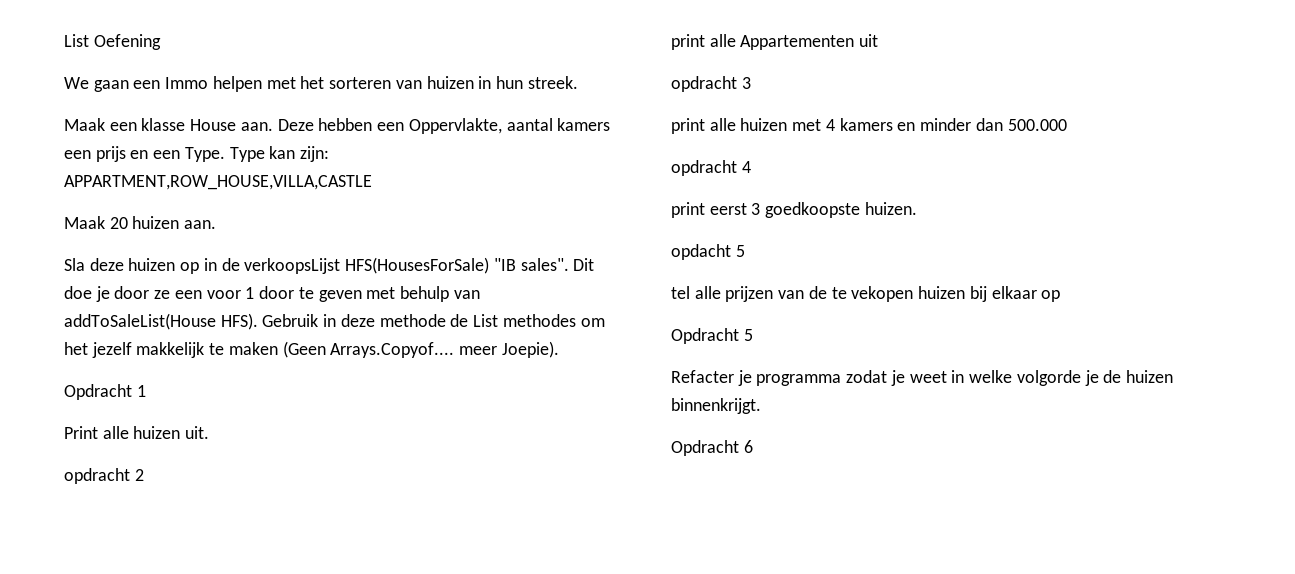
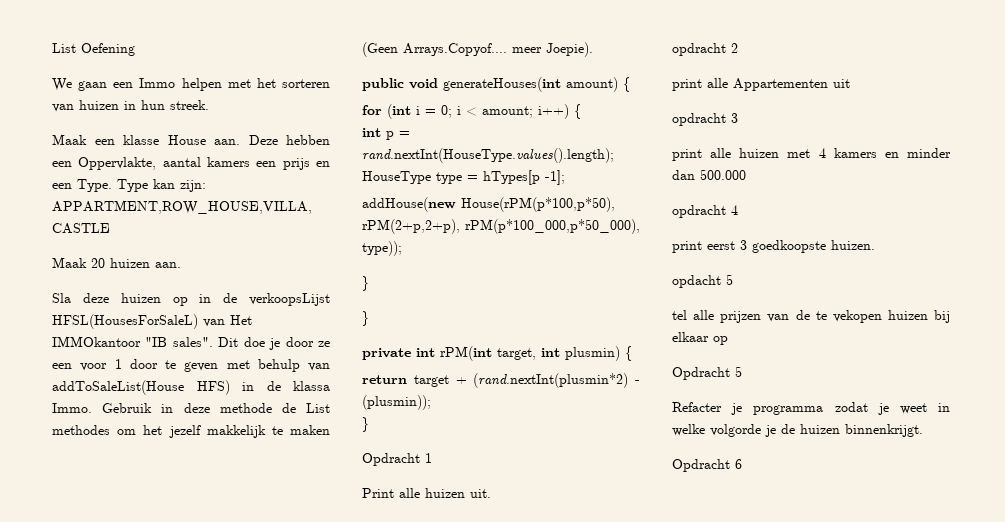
[345,257,490,274] HFS(HousesForSale) -> [52,314,252,329] [52,336,141,347] HFSL(HousesForSaleL) van Het IMMOkantoor
[220,313,258,330] HFS). -> [196,380,330,395] [52,403,92,413] HFS) in de klassa Immo.
(559, 349) none -> [362,77,630,92] [362,104,581,119] [362,128,410,140] [362,148,614,163] [362,170,565,185] [362,197,615,212] [362,219,640,234] [362,241,402,256] [362,276,369,291] [362,311,369,326] [362,346,632,361] [362,373,640,388] [362,395,431,410] [362,417,369,432] // public void generateHouses(int amount) { // for (int i = 0; i < amount; i++) { // int p = rand.nextInt(HouseType.values().length); HouseType type = hTypes[p -1]; // addHouse(new House(rPM(p*100,p*50), rPM(2+p,2+p), rPM(p*100_000,p*50_000), type)); // } // } // private int rPM(int target, int plusmin) { // return target + (rand.nextInt(plusmin*2) - (plusmin)); // }

